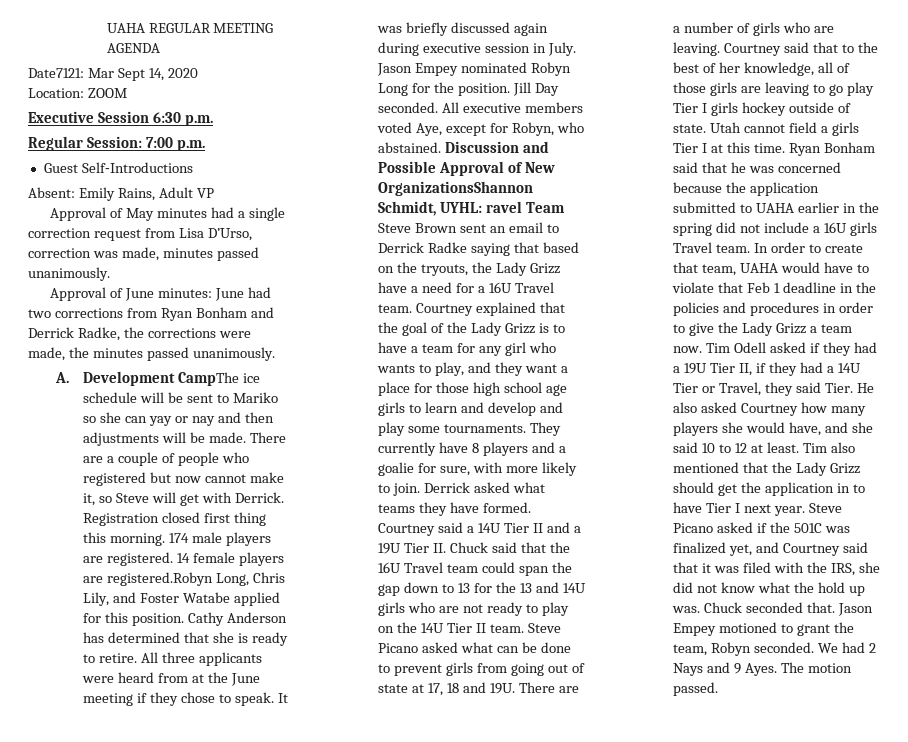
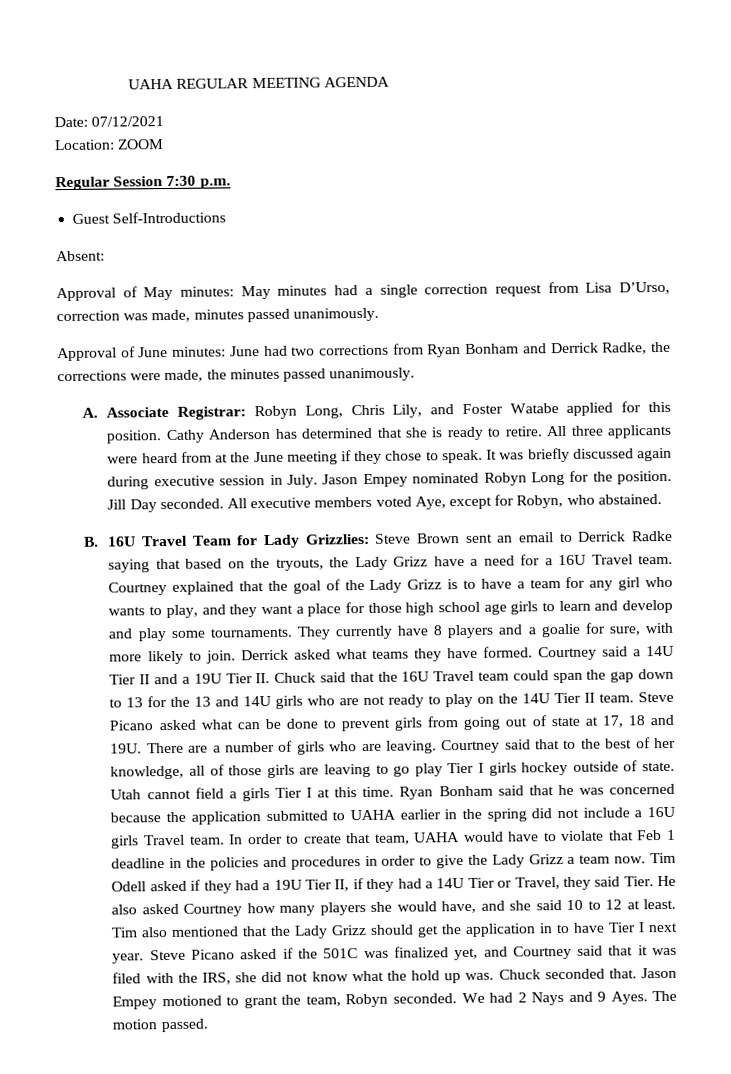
[28,68,198,81] [28,88,127,98] [28,111,213,126] [28,136,173,151] Date7121: Mar Sept 14, 2020 // Location: ZOOM // Executive Session 6:30 p.m. // Regular Session: 7:00 -> [54,116,165,128] [54,139,165,151] [55,175,197,191] Date: 07/12/2021 // Location: ZOOM // Regular Session 7:30
[78,187,214,201] Emily Rains, Adult VP -> (105, 256) none
(154, 214) none -> [180,285,271,300] minutes: May
[83,371,261,386] [83,392,279,403] [83,412,274,426] [83,432,287,446] [83,452,250,466] [83,472,285,486] [83,492,284,506] [83,512,267,526] [83,532,272,546] [83,552,285,566] [83,572,214,586] Development CampThe ice schedule will be sent to Mariko so she can yay or nay and then adjustments will be made. There are a couple of people who registered but now cannot make it, so Steve will get with Derrick. Registration closed first thing this morning. 174 male players are registered. 14 female players are registered.Robyn -> [106,405,298,420] Associate Registrar: Robyn
[445,141,550,153] [378,161,556,176] [378,181,534,196] [378,201,566,216] Discussion and Possible Approval of New OrganizationsShannon Schmidt, UYHL: ravel Team -> [82,533,370,549] // B. 16U Travel Team for Lady Grizzlies:

